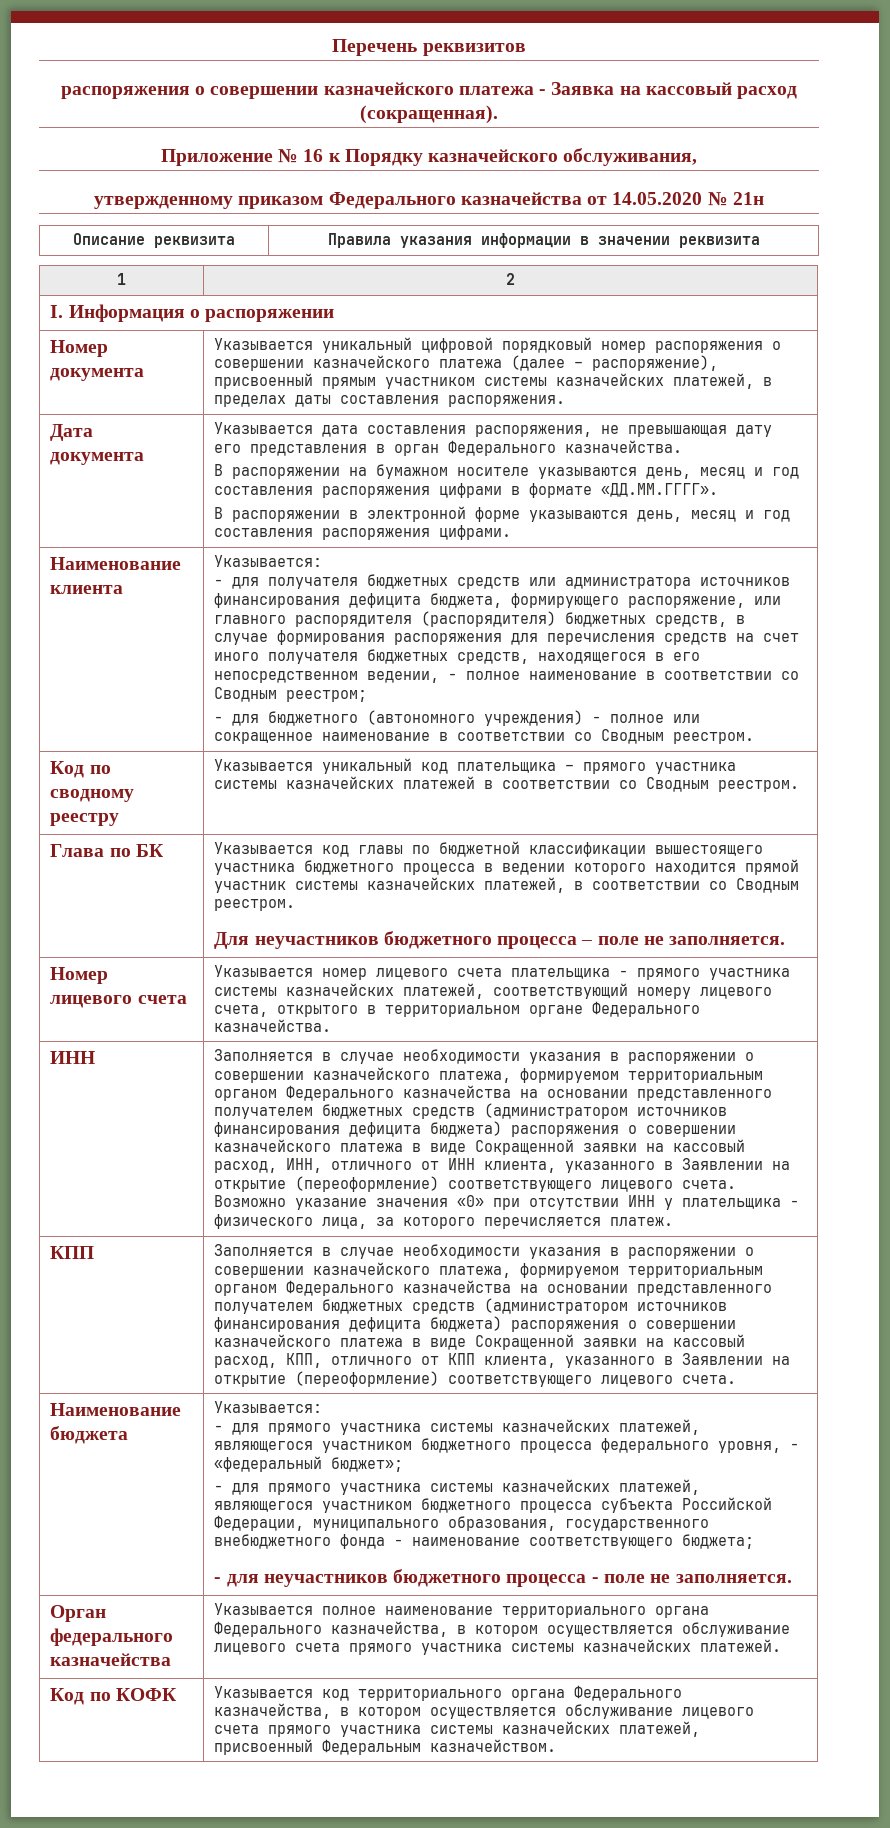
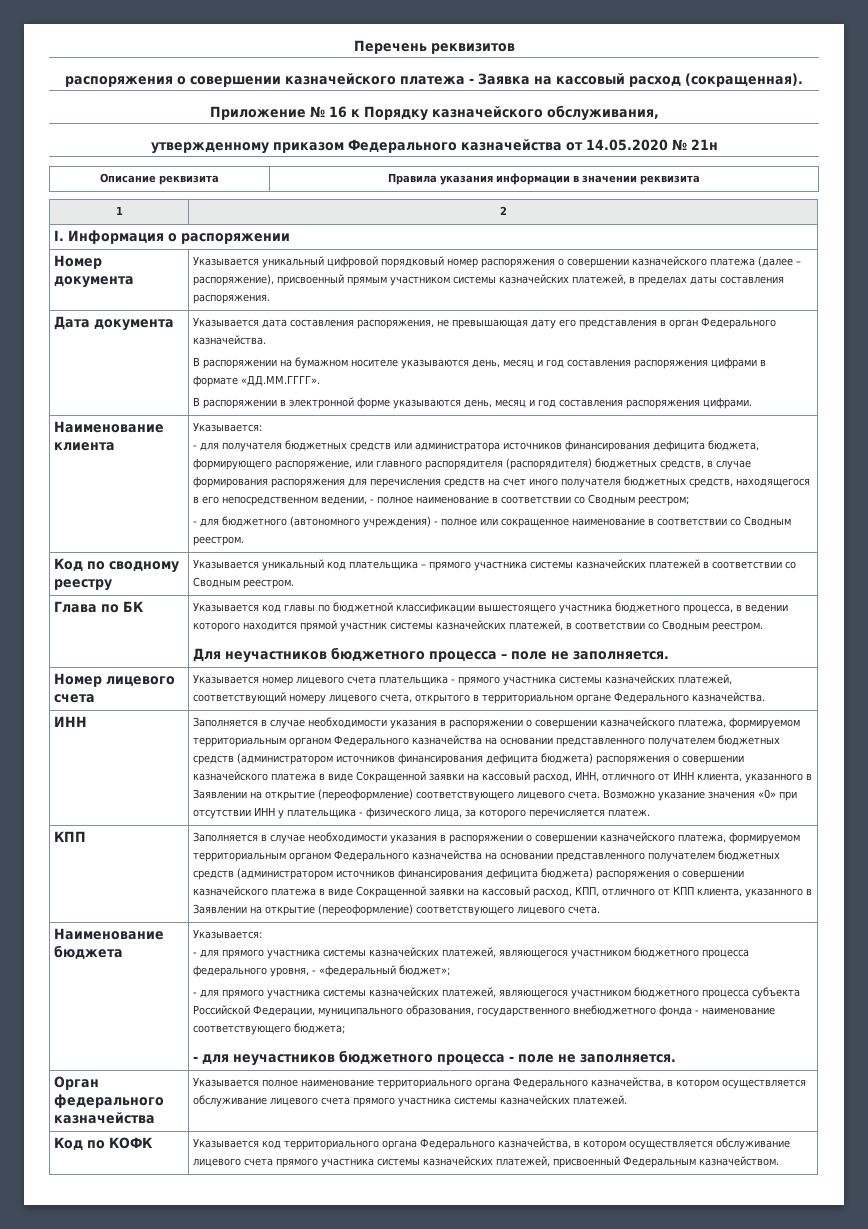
[403,863,476,875] процесса -> [683,604,734,614] процесса,

